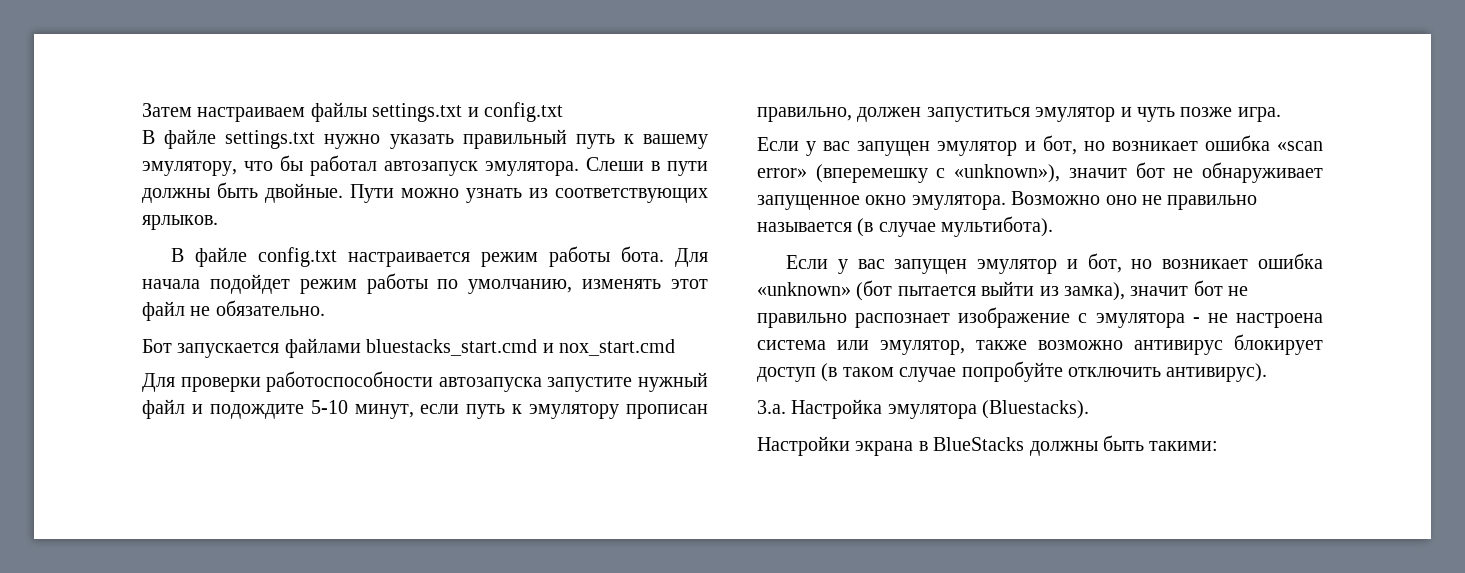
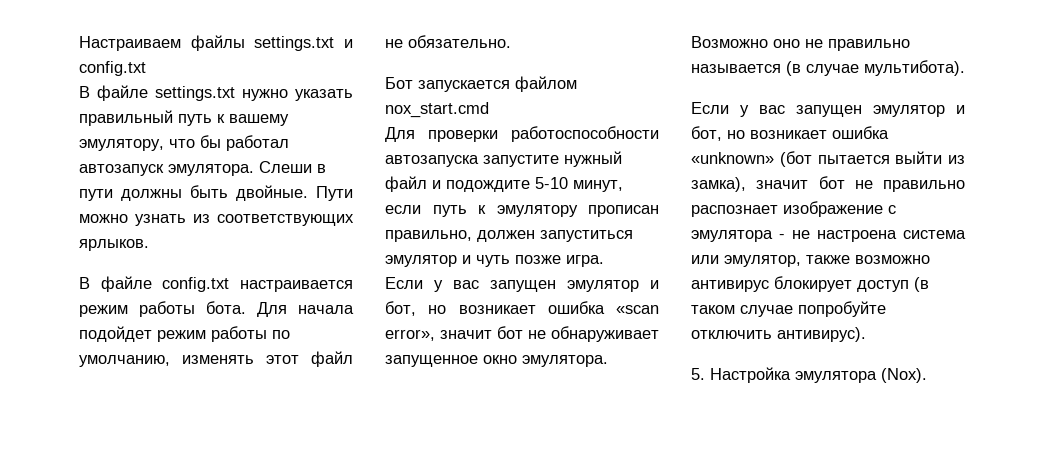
[142,103,306,122] Затем настраиваем -> [79,36,181,51] Настраиваем
[284,338,554,358] файлами bluestacks_start.cmd и -> [515,76,577,92] файлом
[757,164,1061,183] error» (вперемешку с «unknown»), -> [385,329,435,341] error»,
[757,400,786,414] 3.а. -> [691,368,705,380] 5.
[982,400,1090,419] [757,435,1219,456] (Bluestacks). // Настройки экрана в BlueStacks должны быть такими: -> [881,368,927,383] (Nox).

